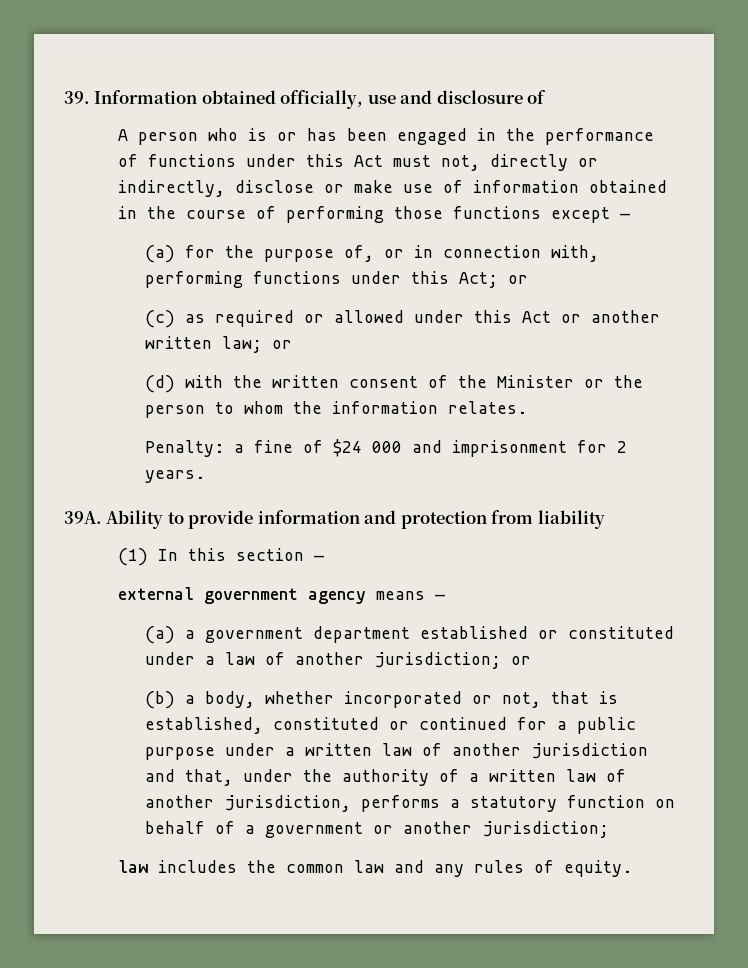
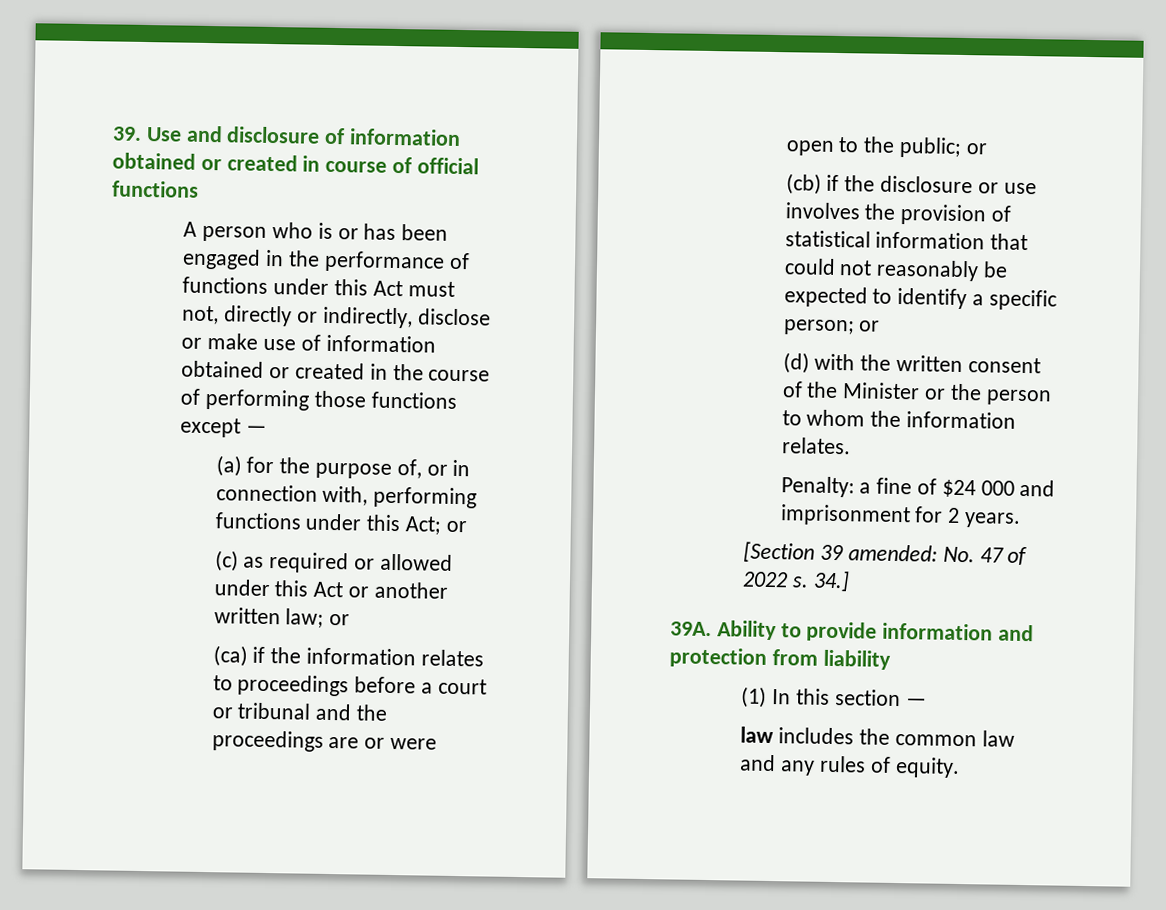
[94,90,396,109] Information obtained officially, use -> [145,127,182,142] Use
(547, 97) none -> [349,128,462,147] [112,152,479,175] [112,180,199,198] information obtained or created in course of official functions
(668, 186) none -> [269,362,366,380] or created
(293, 344) none -> [212,645,484,667] [212,674,487,697] [211,702,389,721] [211,730,438,752] [785,136,988,158] [785,173,1037,195] [784,202,1013,226] [784,230,1029,251] [783,258,1009,282] [783,286,1057,311] [782,319,881,336] // (ca) if the information relates to proceedings before a court or tribunal and the proceedings are or were open to the public; or // (cb) if the disclosure or use involves the provision of statistical information that could not reasonably be expected to identify a specific person; or
(206, 476) none -> [743,541,1028,566] [742,570,851,592] // [Section 39 amended: No. 47 of 2022 s. 34.]
[118,587,446,604] [145,626,675,644] [145,652,532,669] [145,691,619,709] [145,717,637,734] [145,743,649,760] [145,769,627,786] [145,795,676,812] [145,821,610,838] // external government agency means — // (a) a government department established or constituted under a law of another jurisdiction; or // (b) a body, whether incorporated or not, that is established, constituted or continued for a public purpose under a written law of another jurisdiction and that, under the authority of a written law of another jurisdiction, performs a statutory function on behalf of a government or another jurisdiction; -> (927, 702) none

